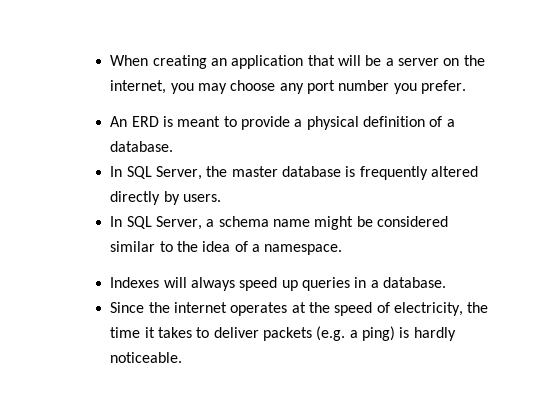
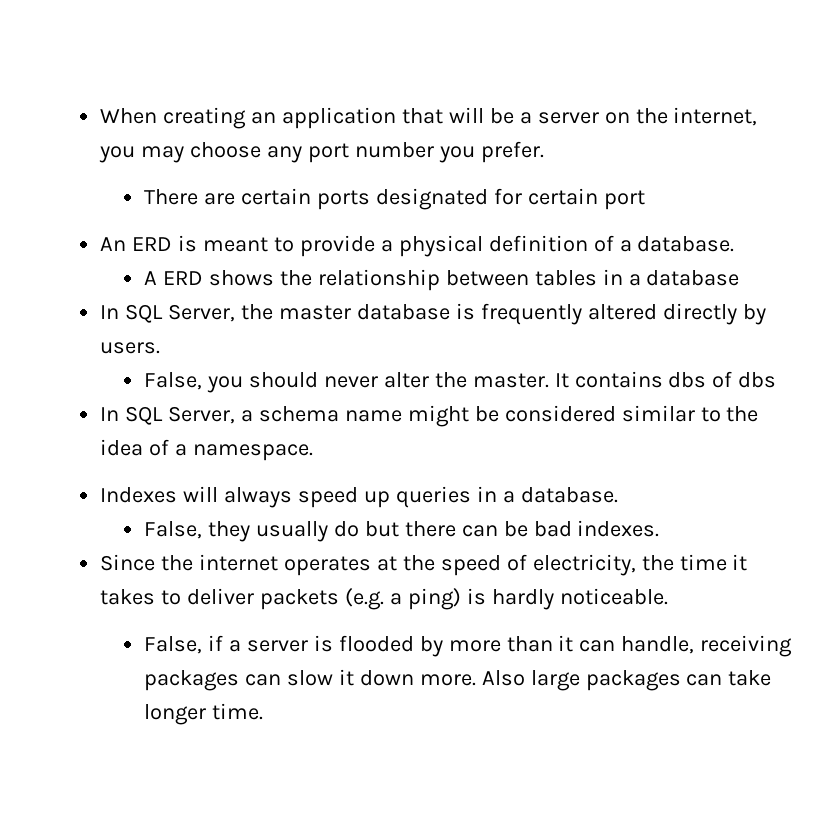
(466, 87) none -> [144,188,645,210] // There are certain ports designated for certain port
(174, 146) none -> [144,269,740,291] // A ERD shows the relationship between tables in a database
(222, 198) none -> [144,371,777,393] // False, you should never alter the master. It contains dbs of dbs
(446, 282) none -> [144,520,660,542] // False, they usually do but there can be bad indexes.
(183, 357) none -> [144,635,793,657] [144,669,772,691] [144,703,263,725] // False, if a server is flooded by more than it can handle, receiving packages can slow it down more. Also large packages can take longer time.

